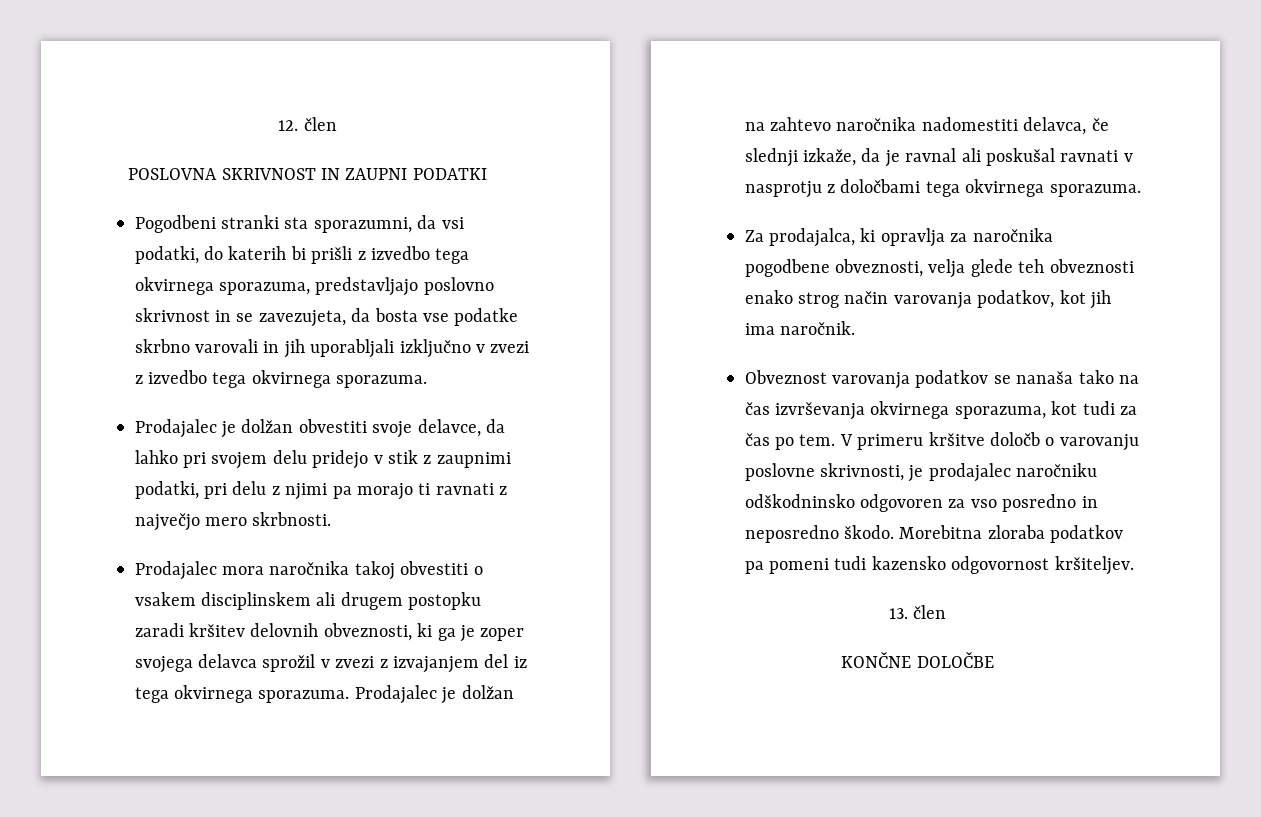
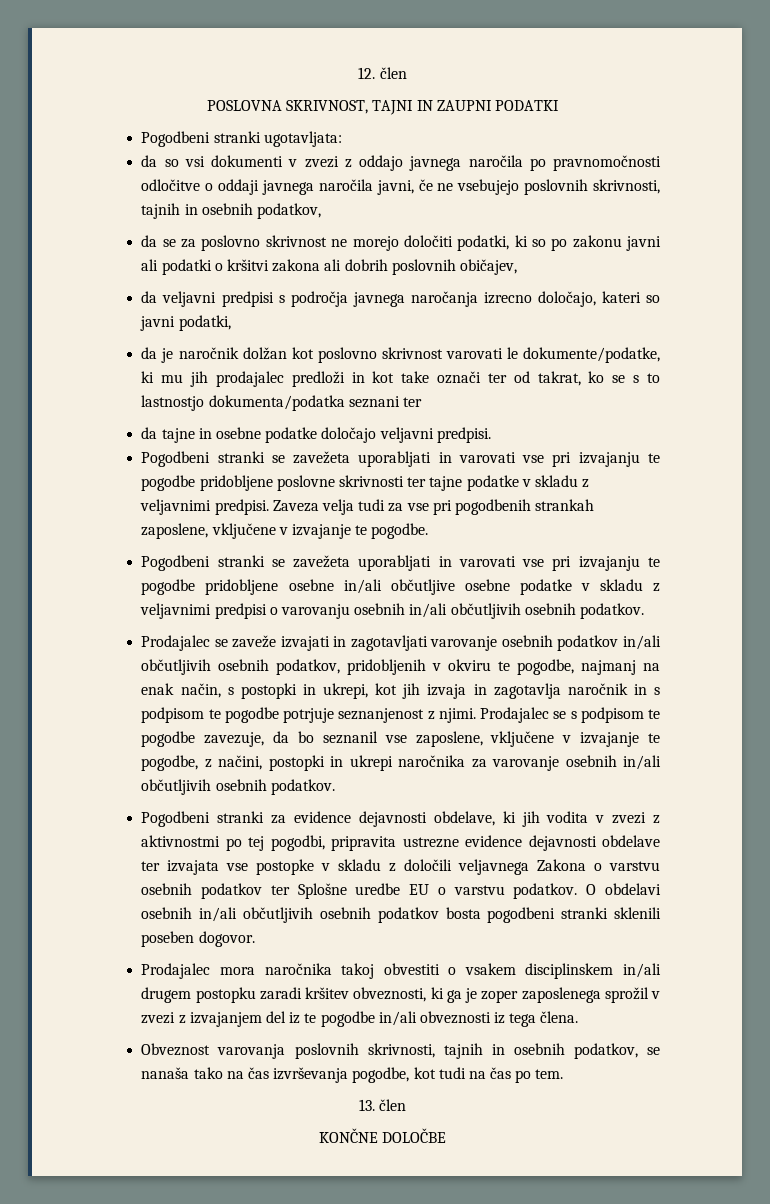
[221,168,316,180] SKRIVNOST -> [286,100,414,115] SKRIVNOST, TAJNI
[284,215,464,233] [134,246,470,264] [134,277,494,296] [134,308,519,327] [134,339,530,358] [134,370,428,388] [134,419,505,438] [134,450,511,469] [134,481,508,500] [134,512,332,531] sta sporazumni, da vsi podatki, do katerih bi prišli z izvedbo tega okvirnega sporazuma, predstavljajo poslovno skrivnost in se zavezujeta, da bosta vse podatke skrbno varovali in jih uporabljali izključno v zvezi z izvedbo tega okvirnega sporazuma. // Prodajalec je dolžan obvestiti svoje delavce, da lahko pri svojem delu pridejo v stik z zaupnimi podatki, pri delu z njimi pa morajo ti ravnati z največjo mero skrbnosti. -> [263,131,342,147] [141,155,661,171] [141,179,660,195] [141,203,321,219] [141,235,661,251] [141,259,517,275] [141,291,661,307] [140,315,231,331] [141,347,661,363] [141,371,660,387] [141,395,422,411] [141,427,491,443] [141,451,660,467] [141,475,590,491] [140,499,595,515] [141,523,429,539] [141,555,660,571] [141,579,661,595] [140,603,644,619] [141,635,662,651] [141,659,660,675] [141,683,660,699] [141,707,661,723] [141,731,660,747] [141,755,661,771] [141,779,335,795] [141,811,660,827] [141,835,660,851] [141,859,660,875] [141,883,662,899] [141,907,661,923] [141,931,255,947] ugotavljata: // da so vsi dokumenti v zvezi z oddajo javnega naročila po pravnomočnosti odločitve o oddaji javnega naročila javni, če ne vsebujejo poslovnih skrivnosti, tajnih in osebnih podatkov, // da se za poslovno skrivnost ne morejo določiti podatki, ki so po zakonu javni ali podatki o kršitvi zakona ali dobrih poslovnih običajev, // da veljavni predpisi s področja javnega naročanja izrecno določajo, kateri so javni podatki, // da je naročnik dolžan kot poslovno skrivnost varovati le dokumente/podatke, ki mu jih prodajalec predloži in kot take označi ter od takrat, ko se s to lastnostjo dokumenta/podatka seznani ter // da tajne in osebne podatke določajo veljavni predpisi. // Pogodbeni stranki se zavežeta uporabljati in varovati vse pri izvajanju te pogodbe pridobljene poslovne skrivnosti ter tajne podatke v skladu z veljavnimi predpisi. Zaveza velja tudi za vse pri pogodbenih strankah zaposlene, vključene v izvajanje te pogodbe. // Pogodbeni stranki se zavežeta uporabljati in varovati vse pri izvajanju te pogodbe pridobljene osebne in/ali občutljive osebne podatke v skladu z veljavnimi predpisi o varovanju osebnih in/ali občutljivih osebnih podatkov. // Prodajalec se zaveže izvajati in zagotavljati varovanje osebnih podatkov in/ali občutljivih osebnih podatkov, pridobljenih v okviru te pogodbe, najmanj na enak način, s postopki in ukrepi, kot jih izvaja in zagotavlja naročnik in s podpisom te pogodbe potrjuje seznanjenost z njimi. Prodajalec se s podpisom te pogodbe zavezuje, da bo seznanil vse zaposlene, vključene v izvajanje te pogodbe, z načini, postopki in ukrepi naročnika za varovanje osebnih in/ali občutljivih osebnih podatkov. // Pogodbeni stranki za evidence dejavnosti obdelave, ki jih vodita v zvezi z aktivnostmi po tej pogodbi, pripravita ustrezne evidence dejavnosti obdelave ter izvajata vse postopke v skladu z določili veljavnega Zakona o varstvu osebnih podatkov ter Splošne uredbe EU o varstvu podatkov. O obdelavi osebnih in/ali občutljivih osebnih podatkov bosta pogodbeni stranki sklenili poseben dogovor.
[316,592,336,606] ali -> [623,963,661,978] in/ali
[250,623,319,637] delovnih -> (350, 993) none
[134,654,257,673] svojega delavca -> [521,987,601,1003] zaposlenega
[134,685,514,704] [744,117,1109,135] [744,148,1133,167] [744,179,1141,198] [744,228,1053,247] [744,259,1134,278] [744,290,1111,309] [744,321,855,335] [744,370,989,389] tega okvirnega sporazuma. Prodajalec je dolžan na zahtevo naročnika nadomestiti delavca, če slednji izkaže, da je ravnal ali poskušal ravnati v nasprotju z določbami tega okvirnega sporazuma. // Za prodajalca, ki opravlja za naročnika pogodbene obveznosti, velja glede teh obveznosti enako strog način varovanja podatkov, kot jih ima naročnik. // Obveznost varovanja podatkov -> [304,1011,579,1027] [141,1043,638,1059] te pogodbe in/ali obveznosti iz tega člena. // Obveznost varovanja poslovnih skrivnosti, tajnih in osebnih podatkov,
[870,401,1046,419] okvirnega sporazuma, -> [352,1067,410,1083] pogodbe,
[1119,406,1137,415] za -> [468,1071,486,1079] na
[839,432,1139,451] [744,463,1098,482] [744,494,1098,512] [744,525,1124,543] [744,556,1134,575] V primeru kršitve določb o varovanju poslovne skrivnosti, je prodajalec naročniku odškodninsko odgovoren za vso posredno in neposredno škodo. Morebitna zloraba podatkov pa pomeni tudi kazensko odgovornost kršiteljev. -> (564, 1074) none

